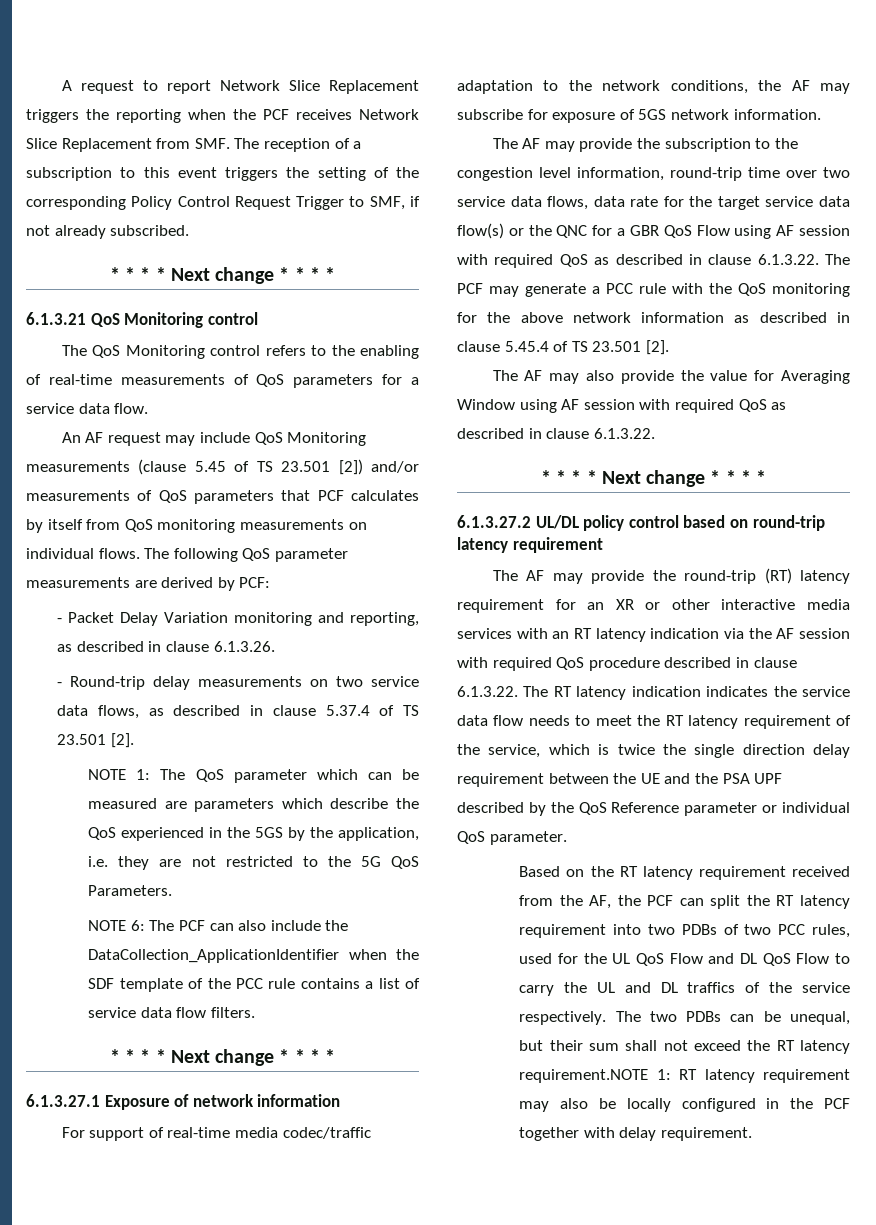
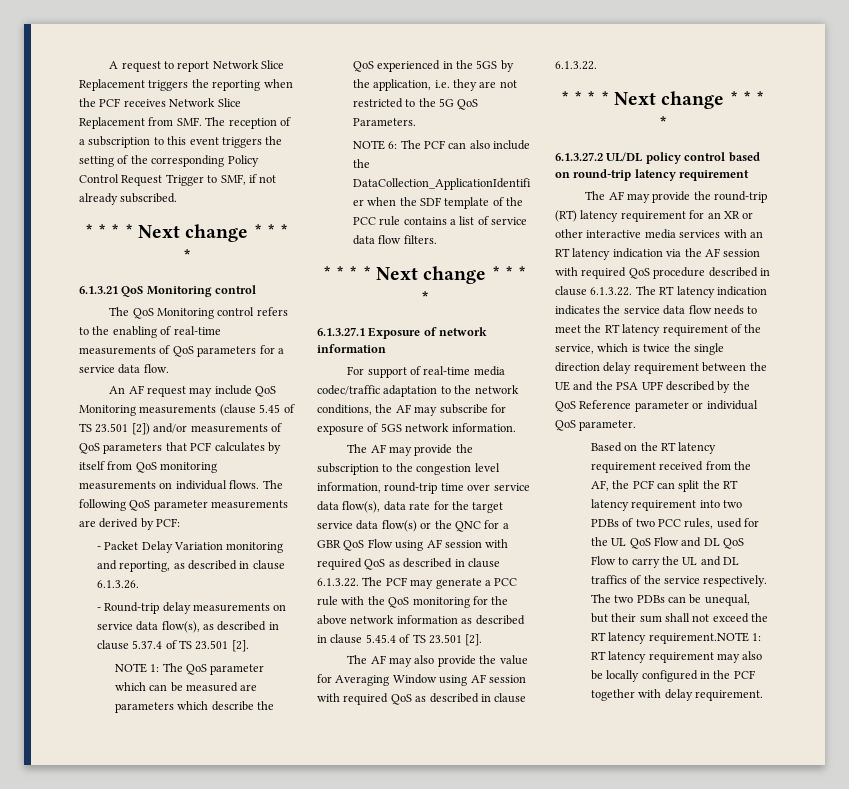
[336,676,419,687] [57,705,139,719] two service data flows, -> [96,621,200,633] service data flow(s),
[823,167,850,178] [457,196,589,210] two service data flows, -> [493,483,530,491] [317,501,381,513] service data flow(s),

